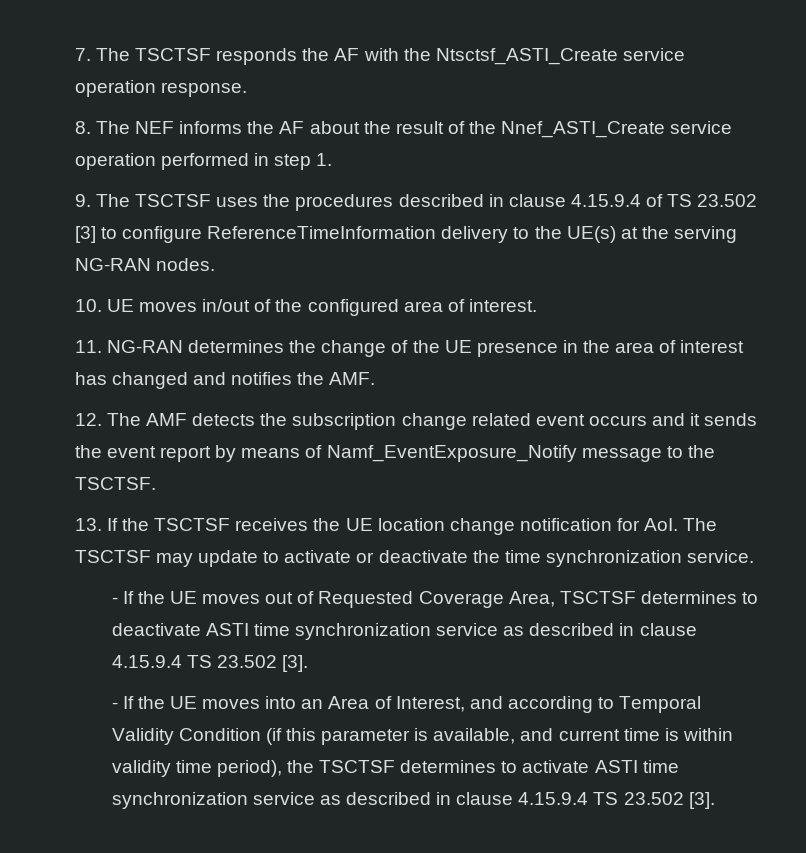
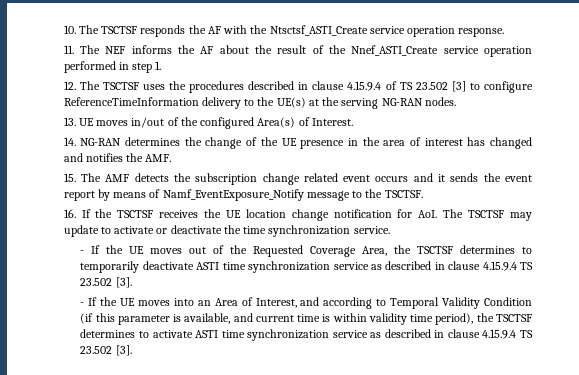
[74,48,91,61] 7. -> [63,25,76,34] 10.
[74,121,91,134] 8. -> [63,45,74,54] 11.
[74,194,91,207] 9. -> [63,81,76,90] 12.
[74,299,102,312] 10. -> [63,117,76,126] 13.
[403,299,537,312] [74,340,102,353] area of interest. // 11. -> [257,117,353,128] [63,137,76,146] Area(s) of Interest. // 14.
[74,413,102,426] 12. -> [63,173,76,182] 15.
[74,518,102,531] 13. -> [63,209,76,218] 16.
(315, 597) none -> [230,245,248,254] the
[559,591,759,604] TSCTSF determines to -> [394,245,532,254] [80,261,140,273] the TSCTSF determines to temporarily

